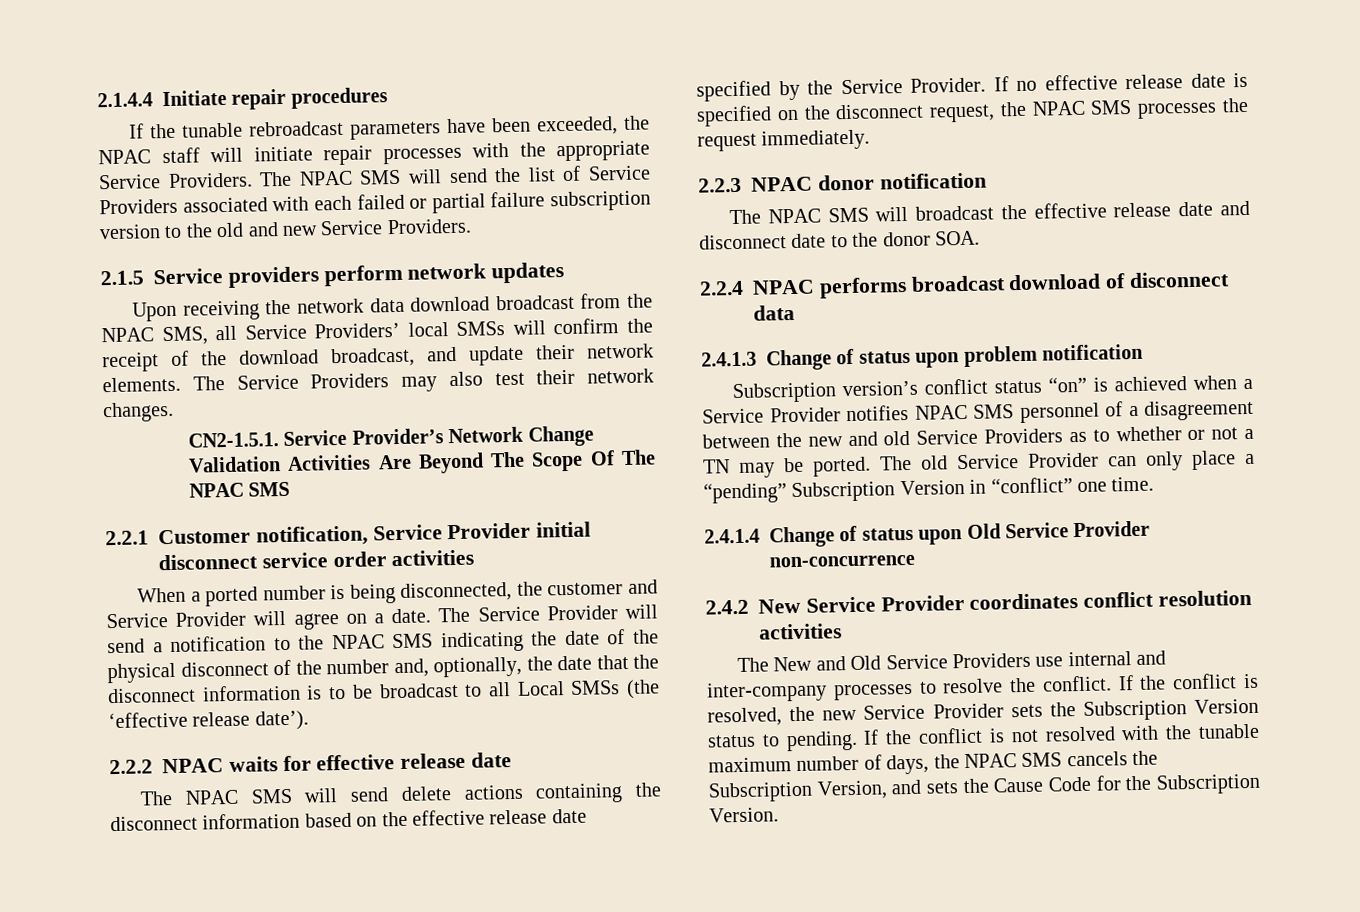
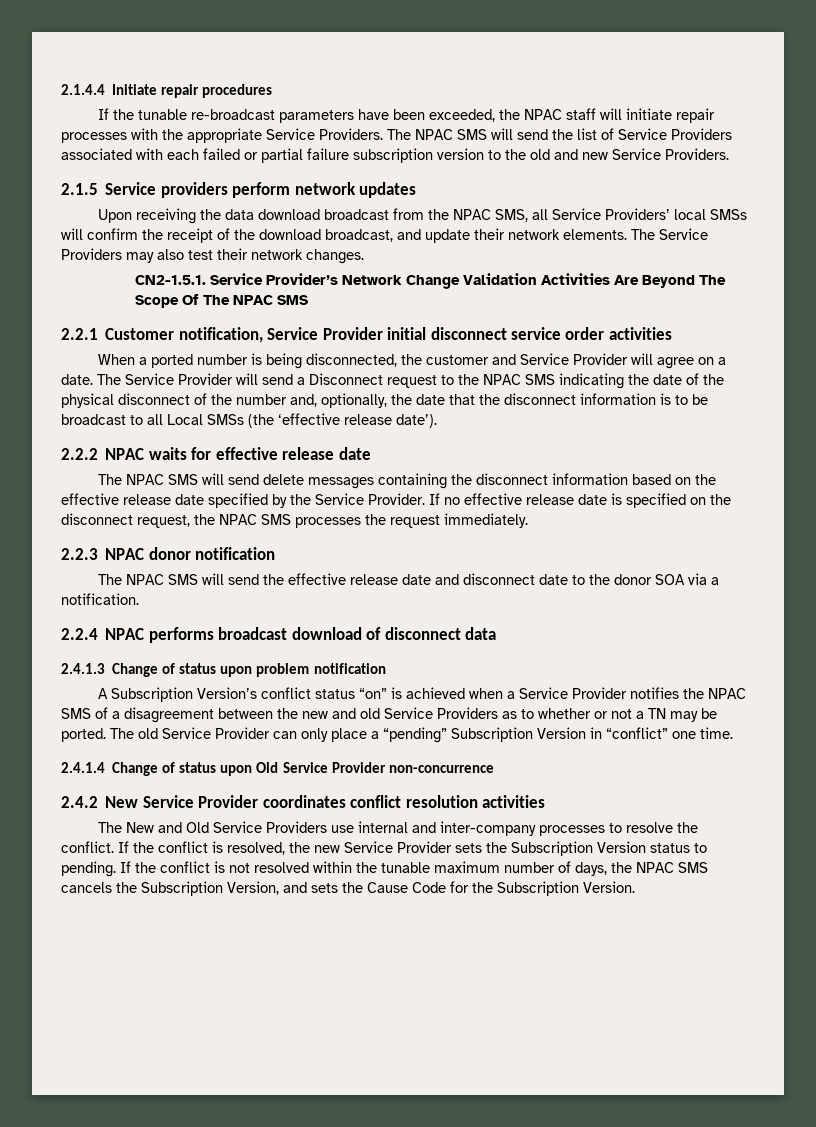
[249,120,345,137] rebroadcast -> [191,109,276,120] re-broadcast
[296,298,364,314] network -> (222, 214) none
[170,635,267,653] notification -> [309,373,437,388] Disconnect request
[463,784,524,800] actions -> [308,477,375,489] messages
[915,205,995,221] broadcast -> [228,574,260,585] send
[935,230,980,246] SOA. -> [655,573,720,585] [61,593,139,605] SOA via a notification.
[732,380,919,404] Subscription version’s -> [98,687,258,702] A Subscription Version’s
[914,402,1100,424] NPAC SMS personnel -> [683,688,747,699] [61,708,91,719] the NPAC SMS
[1121,725,1160,741] with -> [313,861,352,873] within

